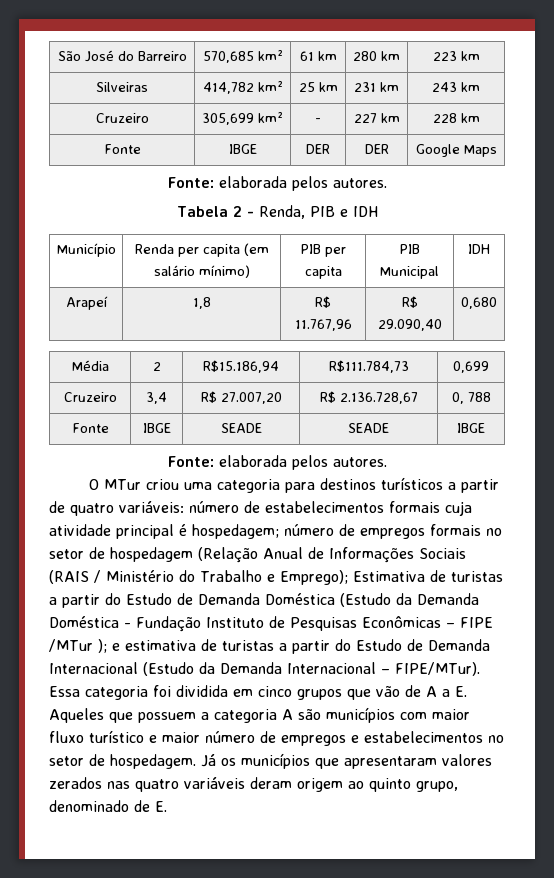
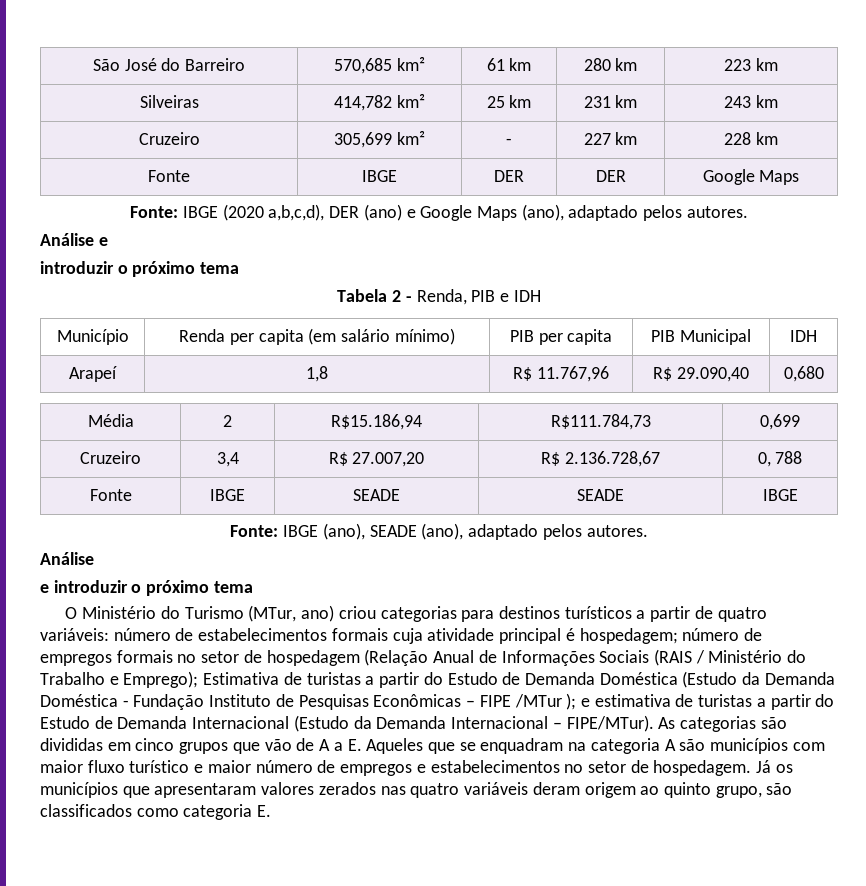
[218,176,387,191] elaborada pelos autores. -> [182,204,748,221] [40,233,108,246] [40,261,240,277] IBGE (2020 a,b,c,d), DER (ano) e Google Maps (ano), adaptado pelos autores. // Análise e // introduzir o próximo tema
[218,455,387,470] [89,479,281,493] elaborada pelos autores. // O MTur criou uma categoria -> [283,523,648,540] [40,552,94,565] [40,580,253,596] [65,605,457,622] IBGE (ano), SEADE (ano), adaptado pelos autores. // Análise // e introduzir o próximo tema // O Ministério do Turismo (MTur, ano) criou categorias
[49,685,228,700] Essa categoria foi dividida -> [658,716,787,732] [40,738,103,751] As categorias são divididas
[138,712,209,723] possuem a -> [459,738,587,754] se enquadram na
[49,800,150,812] denominado de -> [766,783,793,795] [40,804,253,820] são classificados como categoria

